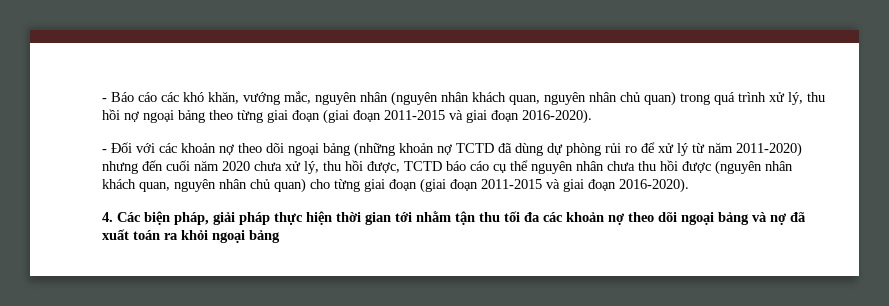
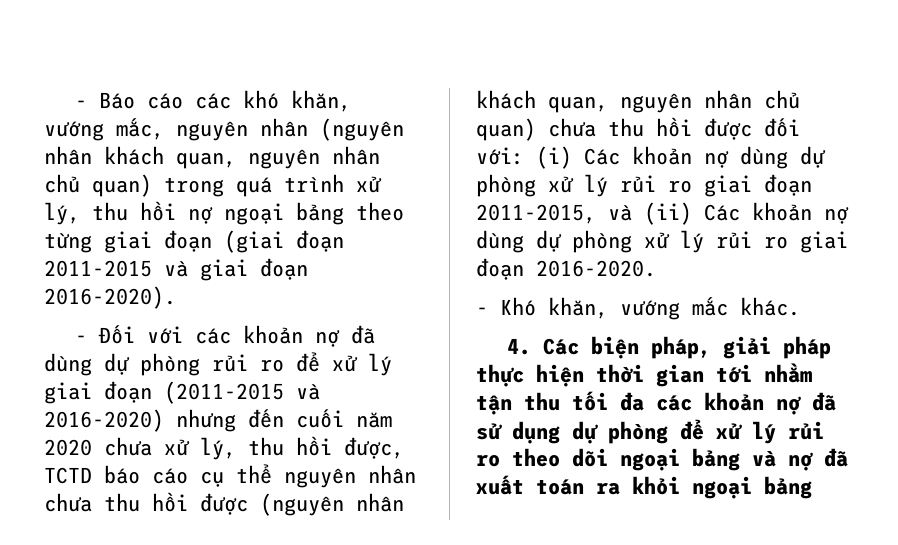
[238,142,494,157] theo dõi ngoại bảng (những khoản nợ TCTD -> (341, 338) none
[692,142,802,157] từ năm 2011-2020) -> [44,381,320,404] [44,409,164,432] giai đoạn (2011-2015 và 2016-2020)
[310,178,689,193] cho từng giai đoạn (giai đoạn 2011-2015 và giai đoạn 2016-2020). -> [548,117,800,140] [476,146,826,169] [476,174,812,197] [476,202,849,225] [476,230,848,253] [476,258,656,280] [476,297,800,320] chưa thu hồi được đối với: (i) Các khoản nợ dùng dự phòng xử lý rủi ro giai đoạn 2011-2015, và (ii) Các khoản nợ dùng dự phòng xử lý rủi ro giai đoạn 2016-2020. // - Khó khăn, vướng mắc khác.
(624, 219) none -> [812,392,836,411] [476,419,824,444] [476,454,500,467] đã sử dụng dự phòng để xử lý rủi ro

